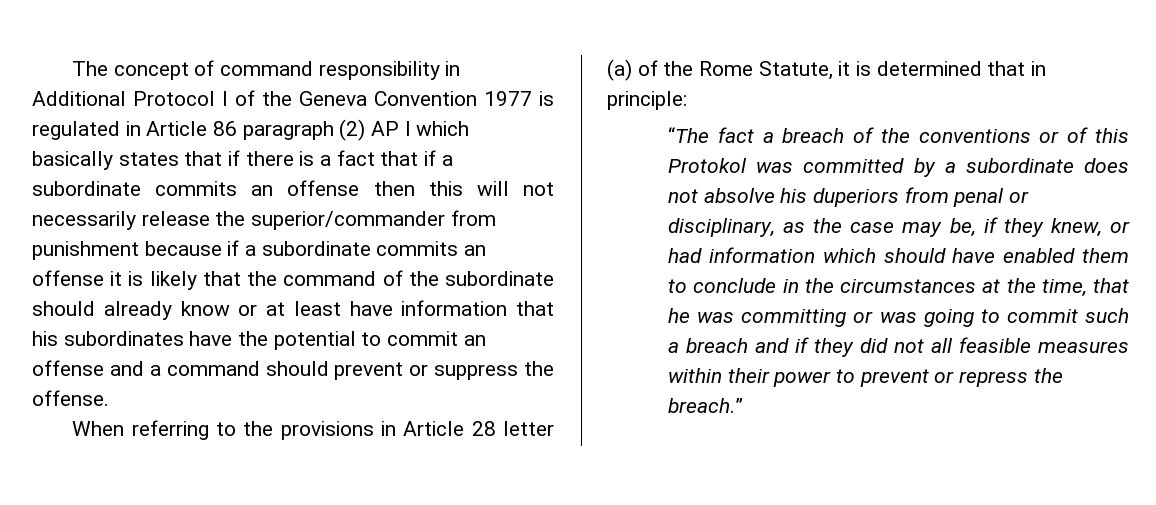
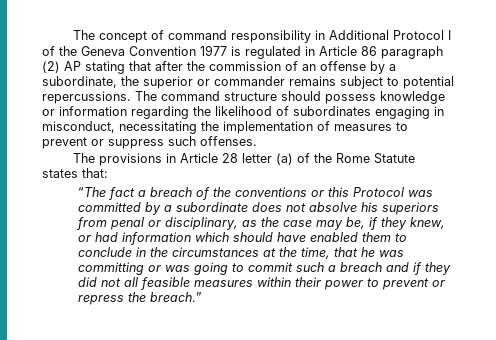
[404,121,470,136] [32,150,453,170] [32,180,555,196] [32,210,496,230] [32,240,487,260] [32,270,554,290] [32,300,554,320] [32,331,486,350] [32,360,554,380] [32,390,109,406] [72,420,274,440] I which basically states that if there is a fact that if a subordinate commits an offense then this will not necessarily release the superior/commander from punishment because if a subordinate commits an offense it is likely that the command of the subordinate should already know or at least have information that his subordinates have the potential to commit an offense and a command should prevent or suppress the offense. // When referring to the -> [85,61,396,74] [42,76,454,89] [42,91,445,104] [42,106,444,119] [42,121,408,134] [42,136,257,149] [72,153,95,163] stating that after the commission of an offense by a subordinate, the superior or commander remains subject to potential repercussions. The command structure should possess knowledge or information regarding the likelihood of subordinates engaging in misconduct, necessitating the implementation of measures to prevent or suppress such offenses. // The
[758,61,1047,80] [607,91,687,110] Statute, it is determined that in principle: -> [373,153,415,164] [42,168,108,178] Statute states that:
[1067,127,1129,143] [667,158,747,173] of this Protokol -> [327,187,404,197] this Protocol
[813,188,900,207] duperiors -> [381,202,439,215] superiors

